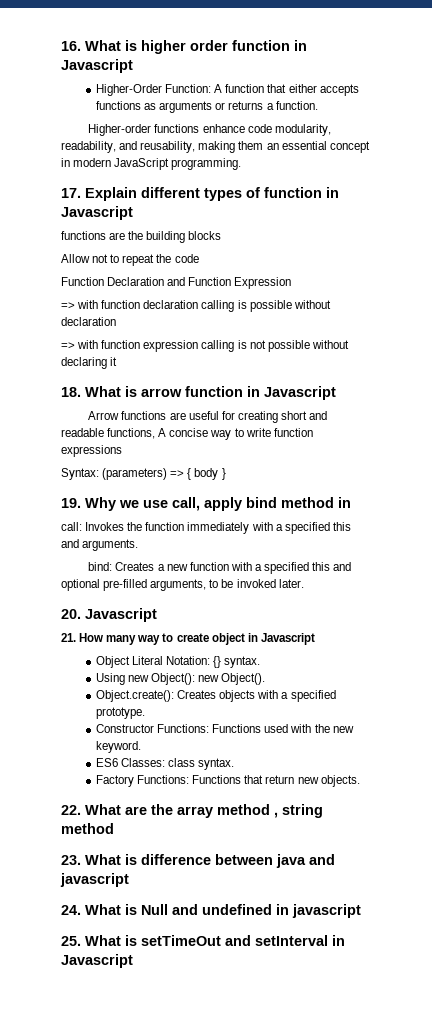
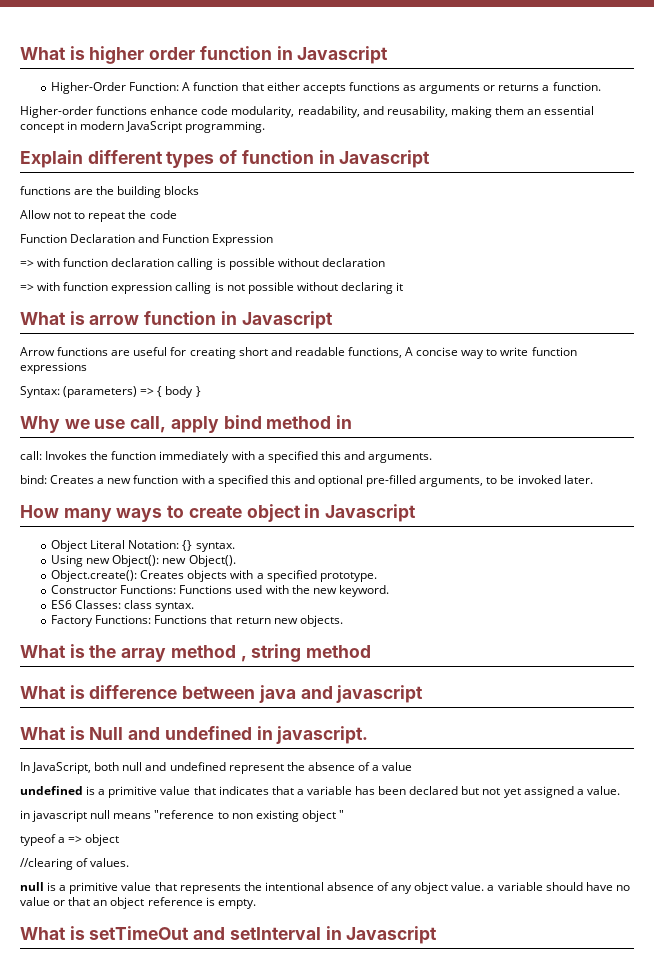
[61,41,81,51] 16. -> (20, 53) none
[61,188,81,198] 17. -> (266, 127) none
[61,387,81,397] 18. -> (404, 286) none
[61,498,81,508] 19. -> (201, 391) none
[61,608,157,622] [61,633,76,642] 20. Javascript // 21. -> (593, 479) none
[137,635,161,645] way -> [116,508,163,522] ways
[61,804,147,815] 22. What are -> [20,644,85,658] What is
[61,855,81,865] 23. -> (372, 651) none
[61,905,81,915] 24. -> (424, 694) none
[292,904,361,918] [61,936,81,946] javascript // 25. -> [276,726,369,744] [20,762,413,774] [20,786,620,798] [20,810,344,822] [20,834,120,846] [20,858,130,870] [20,882,630,894] [20,897,256,909] javascript. // In JavaScript, both null and undefined represent the absence of a value // undefined is a primitive value that indicates that a variable has been declared but not yet assigned a value. // in javascript null means "reference to non existing object " // typeof a => object // //clearing of values. // null is a primitive value that represents the intentional absence of any object value. a variable should have no value or that an object reference is empty. //

